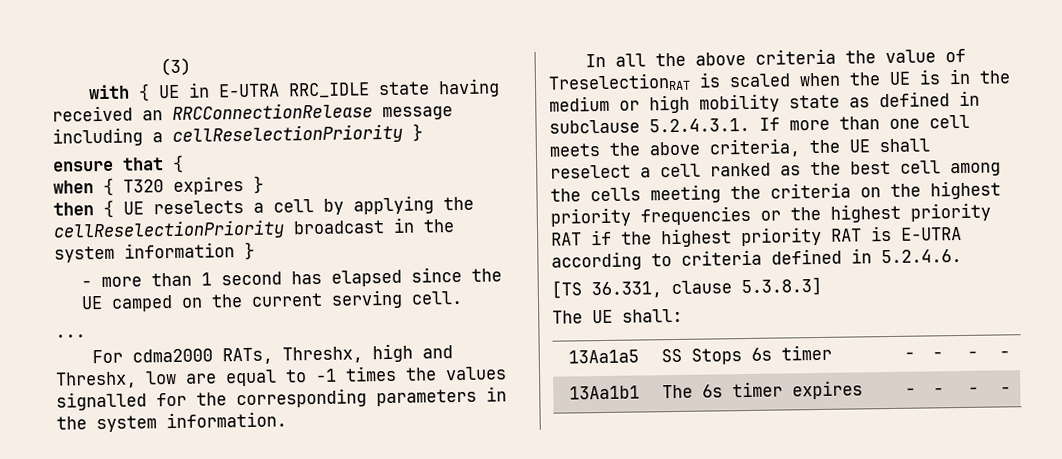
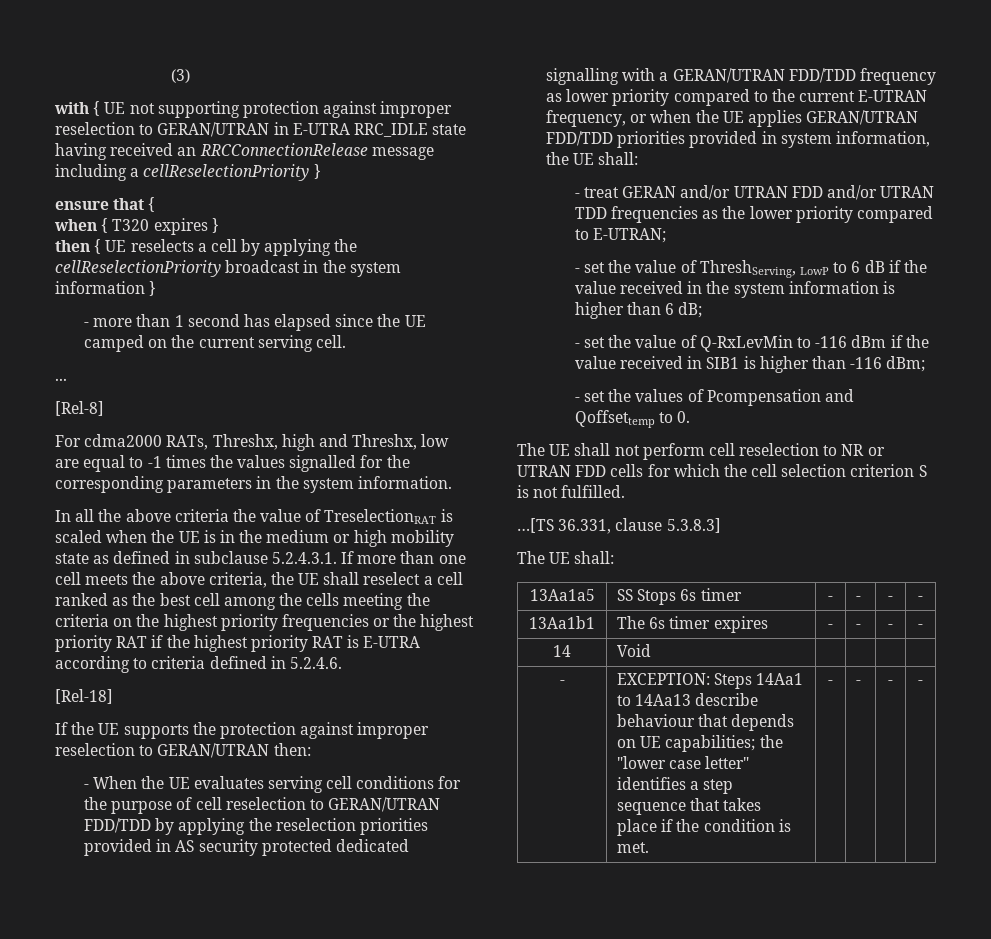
(180, 91) none -> [129,101,453,118] [55,122,270,137] not supporting protection against improper reselection to GERAN/UTRAN
(86, 336) none -> [55,401,104,416] // [Rel-8]
[551,280,582,299] [TS -> [55,689,113,704] [55,722,430,739] [55,743,311,758] [83,776,462,793] [83,797,441,814] [83,818,428,835] [83,839,409,856] [545,68,936,85] [545,89,928,106] [545,110,919,127] [545,131,930,148] [545,152,639,165] [574,185,935,200] [574,206,933,223] [574,228,667,243] [574,260,927,278] [574,281,895,298] [574,302,703,319] [574,335,929,352] [574,356,926,373] [574,389,854,406] [574,410,691,428] [517,443,885,460] [517,464,927,477] [517,485,626,498] [517,518,554,533] [Rel-18] // If the UE supports the protection against improper reselection to GERAN/UTRAN then: // - When the UE evaluates serving cell conditions for the purpose of cell reselection to GERAN/UTRAN FDD/TDD by applying the reselection priorities provided in AS security protected dedicated signalling with a GERAN/UTRAN FDD/TDD frequency as lower priority compared to the current E-UTRAN frequency, or when the UE applies GERAN/UTRAN FDD/TDD priorities provided in system information, the UE shall: // - treat GERAN and/or UTRAN FDD and/or UTRAN TDD frequencies as the lower priority compared to E-UTRAN; // - set the value of ThreshServing, LowP to 6 dB if the value received in the system information is higher than 6 dB; // - set the value of Q-RxLevMin to -116 dBm if the value received in SIB1 is higher than -116 dBm; // - set the values of Pcompensation and Qoffsettemp to 0. // The UE shall not perform cell reselection to NR or UTRAN FDD cells for which the cell selection criterion S is not fulfilled. // …[TS
(1011, 390) none -> [553,645,571,657] [617,644,652,657] [559,680,565,685] [617,673,804,689] [617,693,759,706] [617,714,795,731] [617,735,783,752] [617,756,750,769] [617,777,734,794] [617,798,762,815] [617,819,791,836] [617,842,650,853] [828,680,833,685] [856,680,862,685] [888,680,893,685] [918,680,923,685] // 14 | Void | | | | // - | EXCEPTION: Steps 14Aa1 to 14Aa13 describe behaviour that depends on UE capabilities; the "lower case letter" identifies a step sequence that takes place if the condition is met. | - | - | - | -

